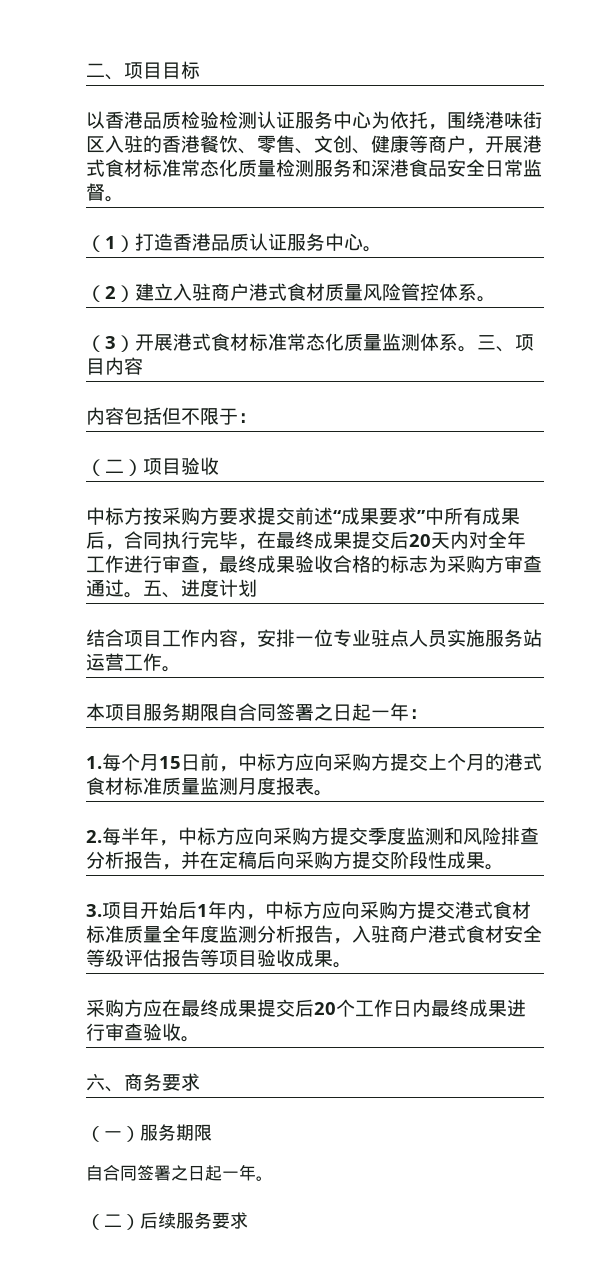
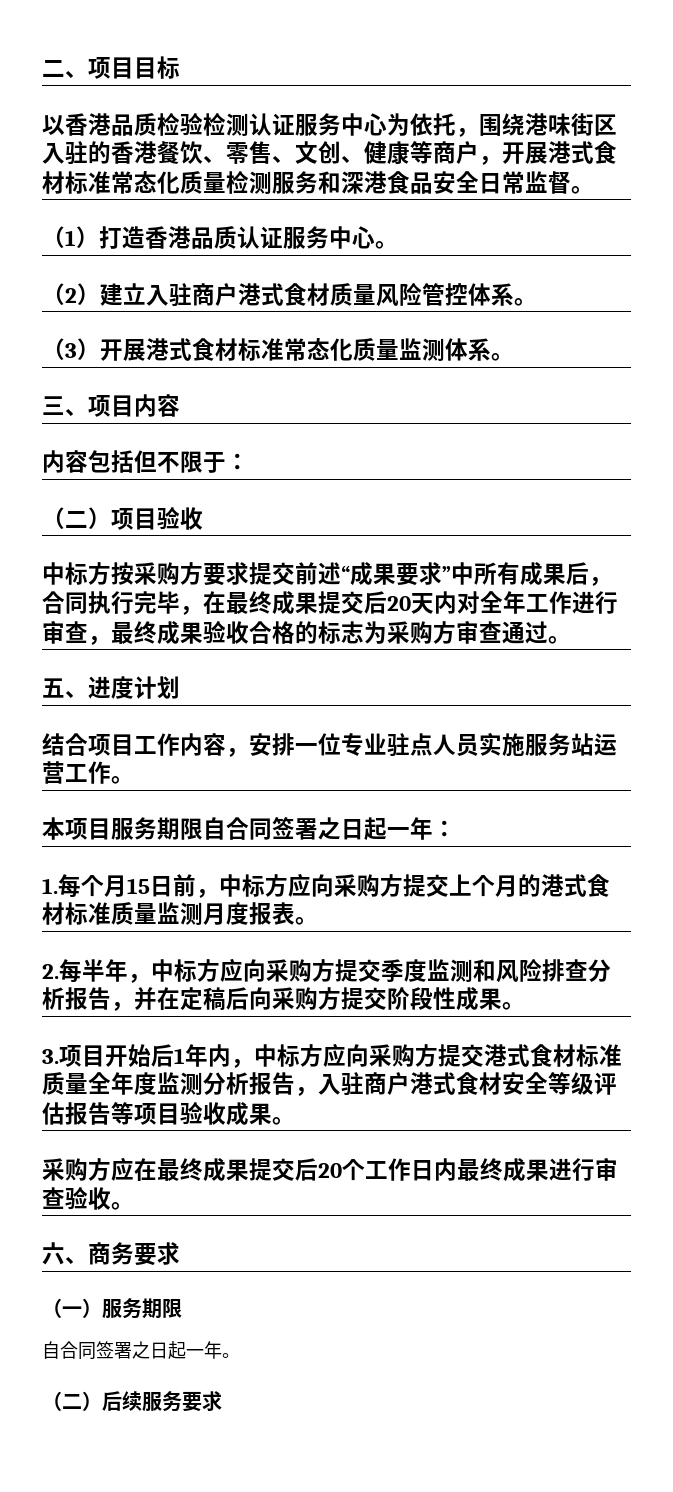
(477, 349) none -> (514, 357) //
(143, 595) none -> (571, 640) //

